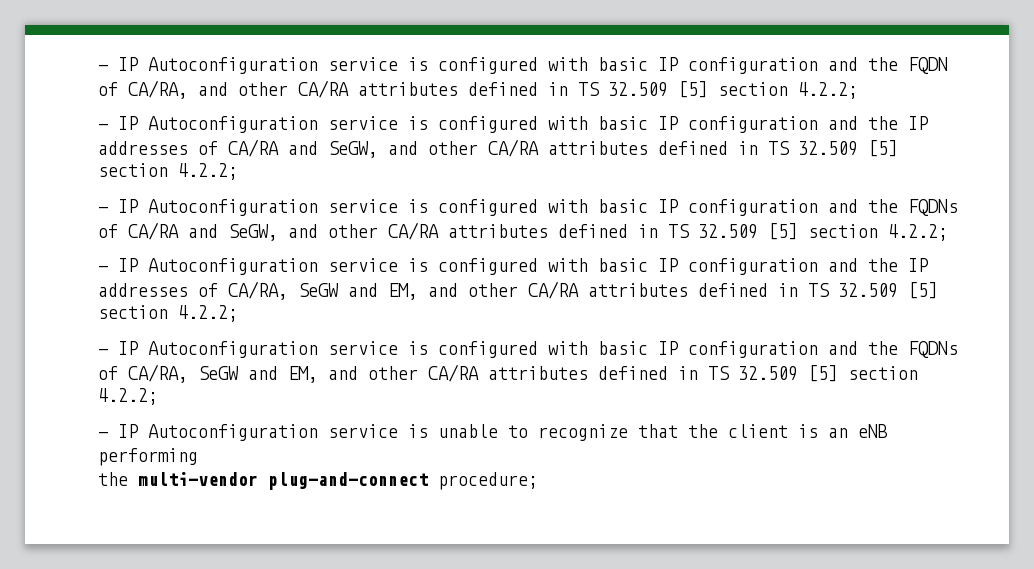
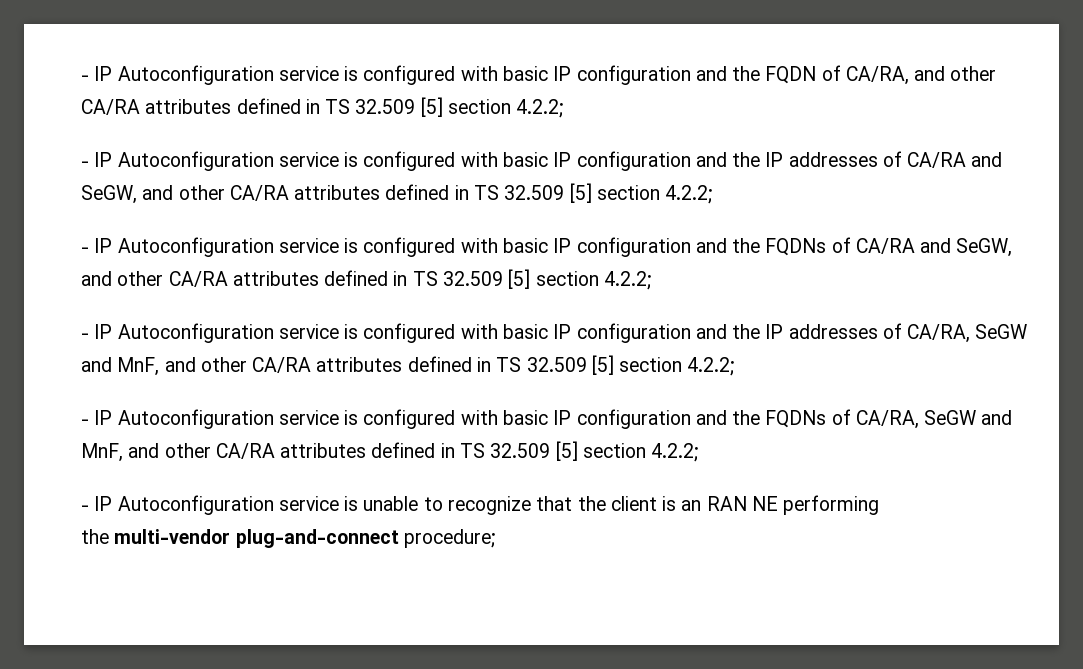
[388,283,419,300] EM, -> [117,357,160,376] MnF,
[288,366,319,383] EM, -> [81,443,124,462] MnF,
[858,424,889,438] eNB -> [706,496,778,511] RAN NE

